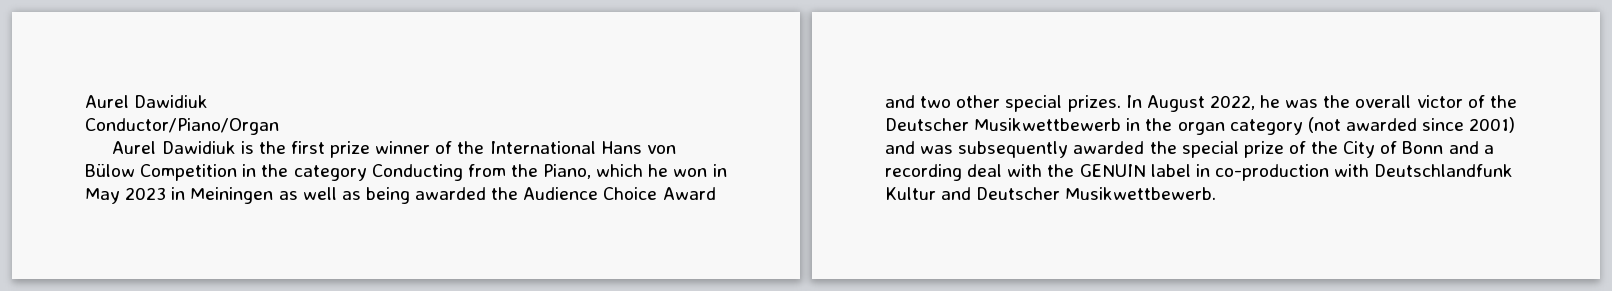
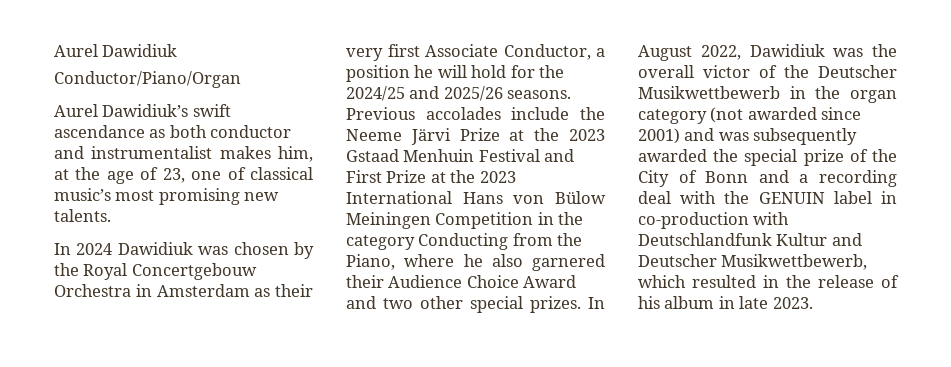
[161,141,485,158] Dawidiuk is the first prize winner of the -> [102,104,231,117] [54,125,292,138] [54,146,313,162] [54,167,313,184] [54,188,280,205] [54,209,111,222] [54,242,314,259] [54,263,257,280] [54,284,313,297] [346,44,605,61] [346,65,565,82] [346,86,572,101] [346,107,605,120] [346,128,605,145] [346,149,575,162] [346,170,516,183] Dawidiuk’s swift ascendance as both conductor and instrumentalist makes him, at the age of 23, one of classical music’s most promising new talents. // In 2024 Dawidiuk was chosen by the Royal Concertgebouw Orchestra in Amsterdam as their very first Associate Conductor, a position he will hold for the 2024/25 and 2025/26 seasons. Previous accolades include the Neeme Järvi Prize at the 2023 Gstaad Menhuin Festival and First Prize at the 2023
(135, 170) none -> [346,212,431,229] Meiningen
[596,164,727,177] [85,187,519,204] which he won in May 2023 in Meiningen as well as being awarded the -> [404,254,605,271] [346,275,384,288] where he also garnered their
[1260,95,1281,108] he -> [749,44,825,57] Dawidiuk
[1065,187,1217,200] Musikwettbewerb. -> [721,254,868,270] [638,275,899,288] [638,296,813,309] Musikwettbewerb, which resulted in the release of his album in late 2023.

